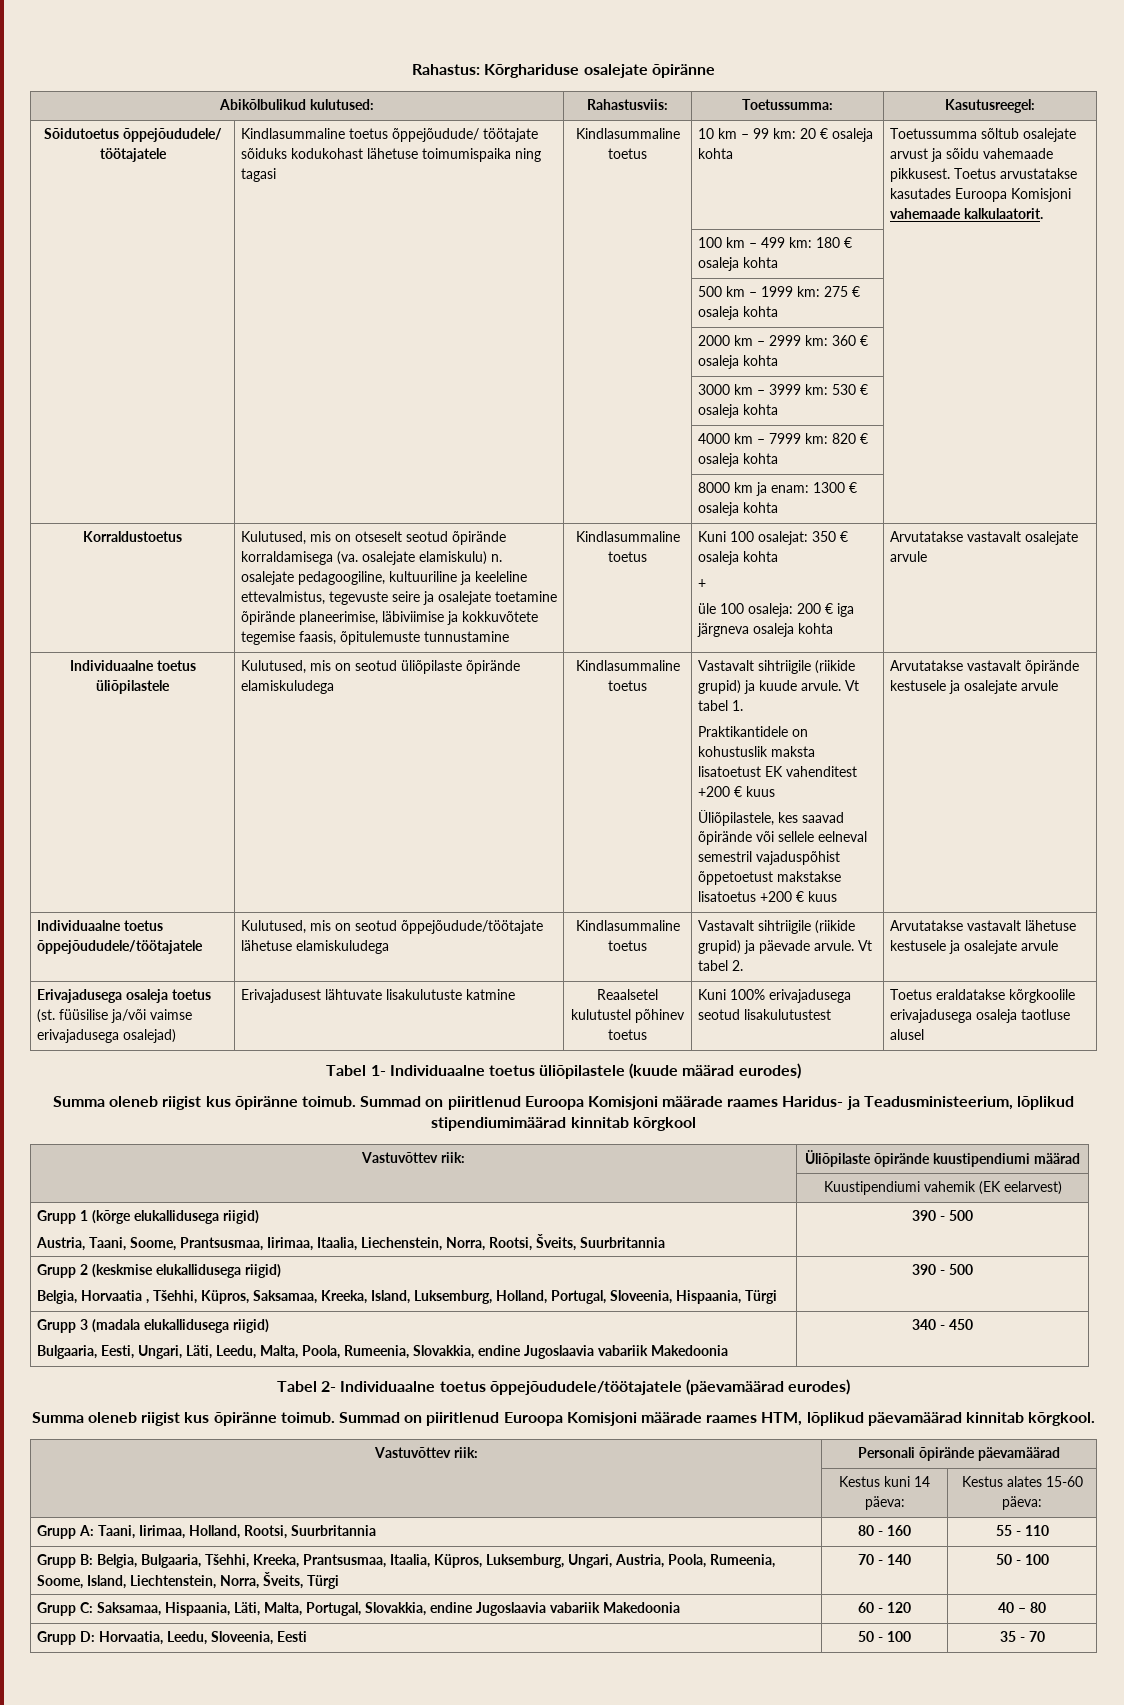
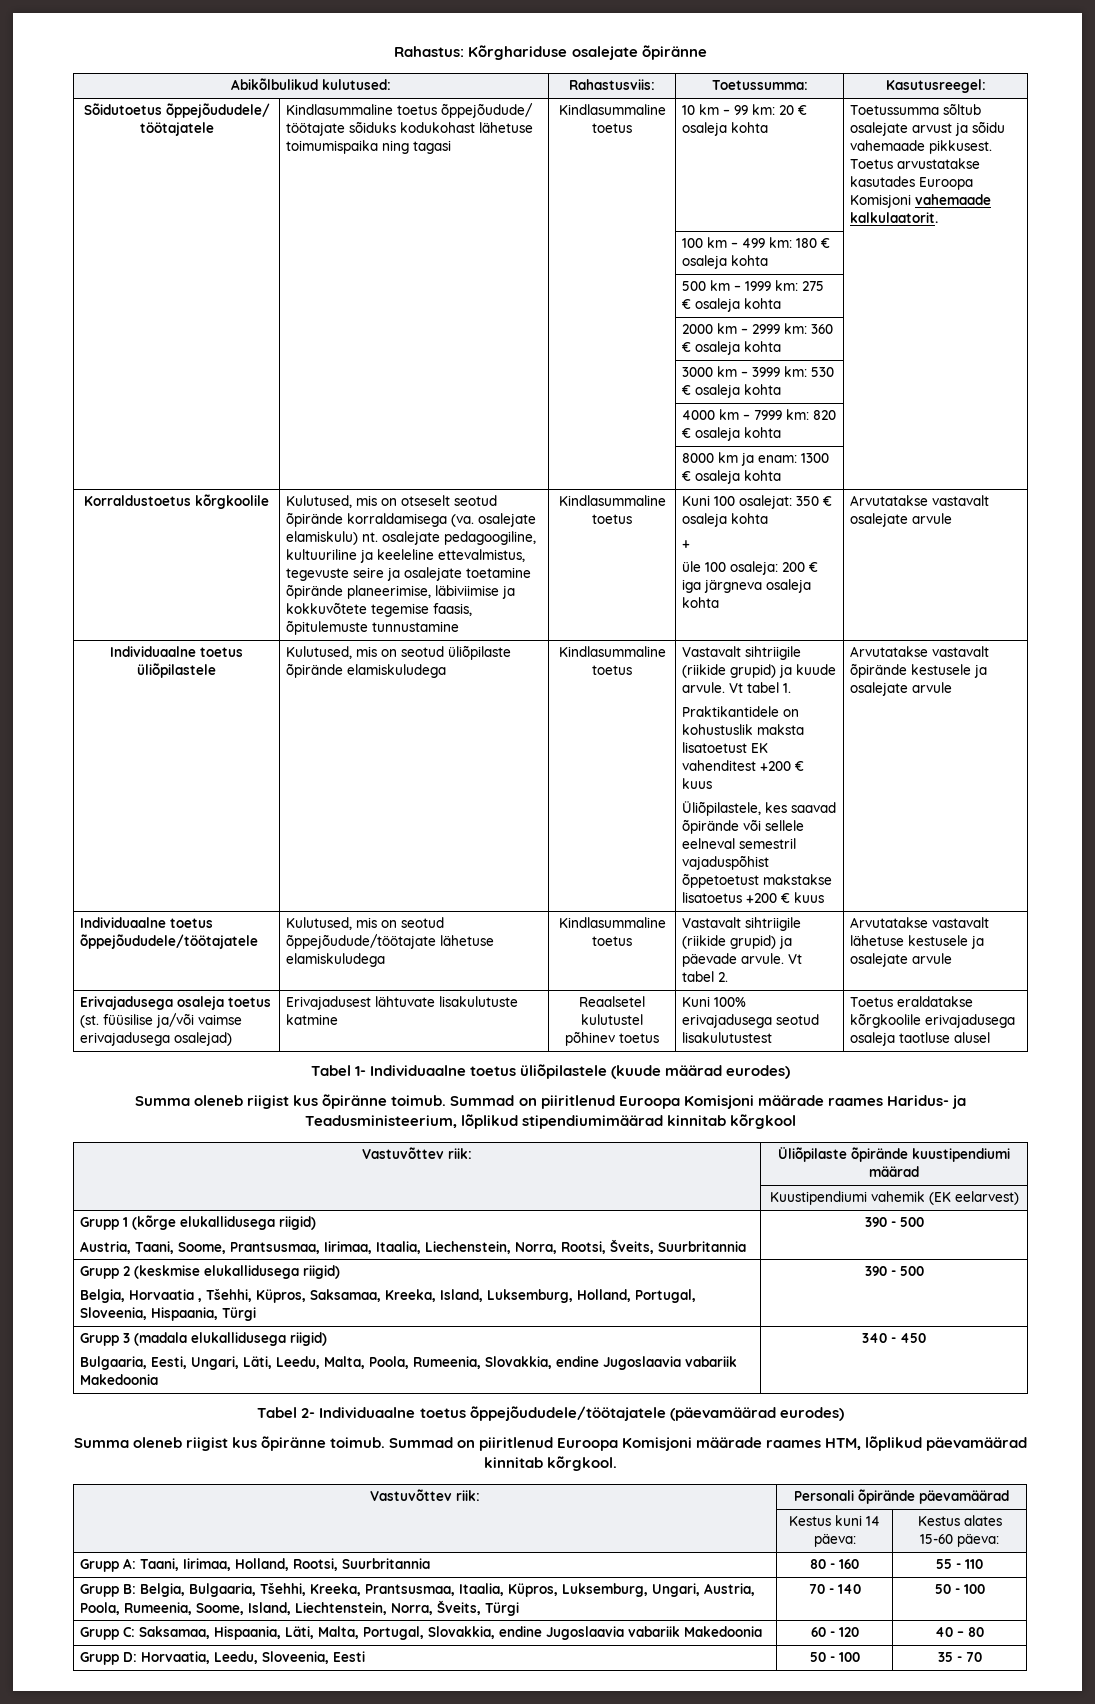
(182, 536) none -> [195,494,269,509] kõrgkoolile
[490,554,502,562] n. -> [362,532,379,542] nt.

